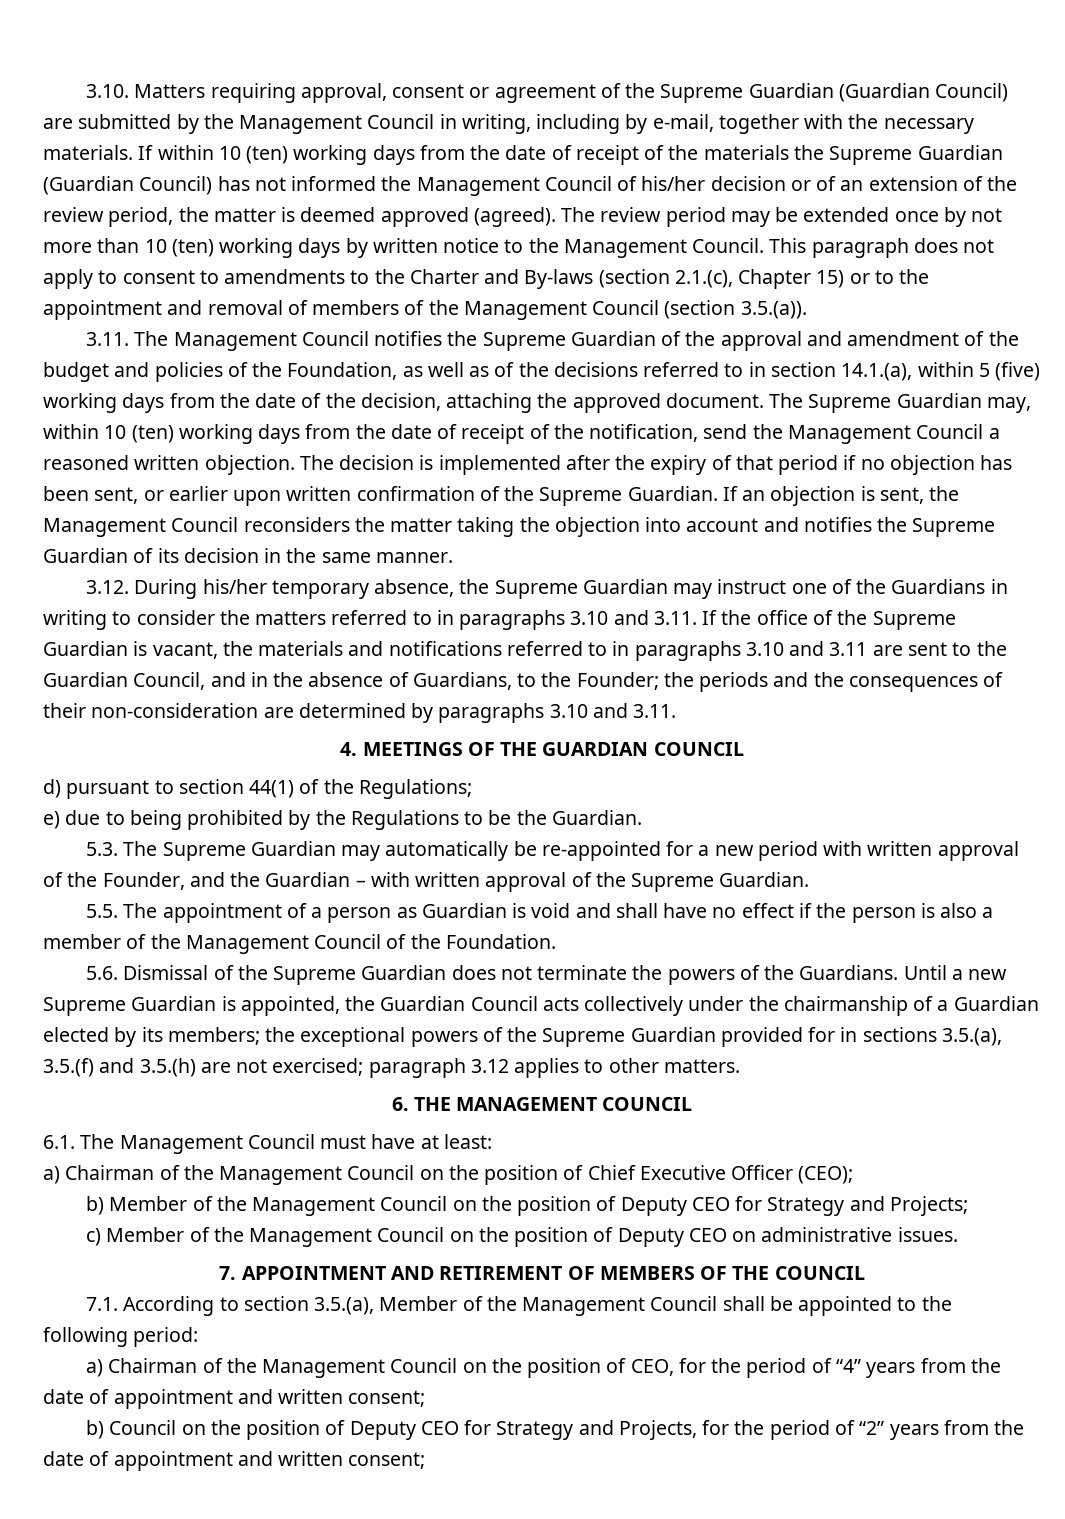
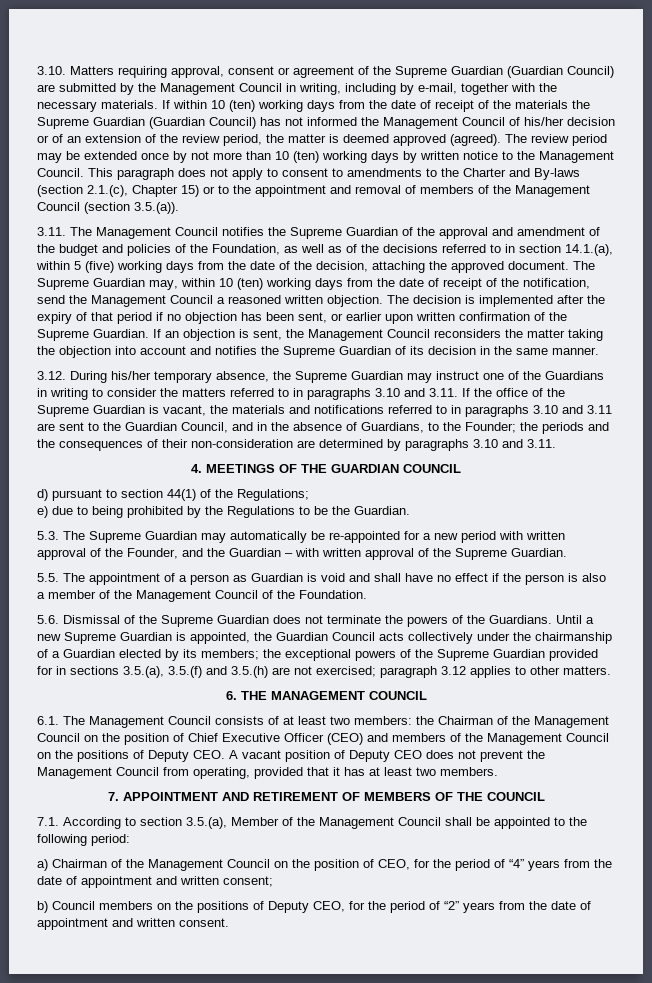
[320,1134,492,1149] [43,1166,60,1184] must have at least: // a) -> [215,716,434,725] consists of at least two members: the
[798,1166,854,1184] [86,1196,968,1216] [86,1227,958,1247] (CEO); // b) Member of the Management Council on the position of Deputy CEO for Strategy and Projects; // c) Member of the Management Council on the position of Deputy CEO on administrative issues. -> [327,733,609,745] [37,750,545,762] [37,767,498,779] (CEO) and members of the Management Council on the positions of Deputy CEO. A vacant position of Deputy CEO does not prevent the Management Council from operating, provided that it has at least two members.
[181,1420,697,1440] on the position of Deputy CEO for Strategy and Projects, -> [99,901,345,913] members on the positions of Deputy CEO,
[348,1452,426,1469] consent; -> [179,918,229,927] consent.

